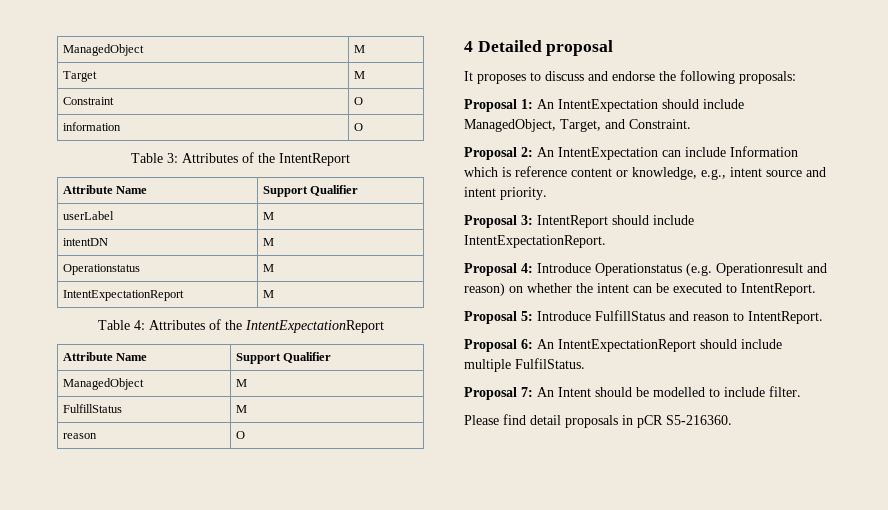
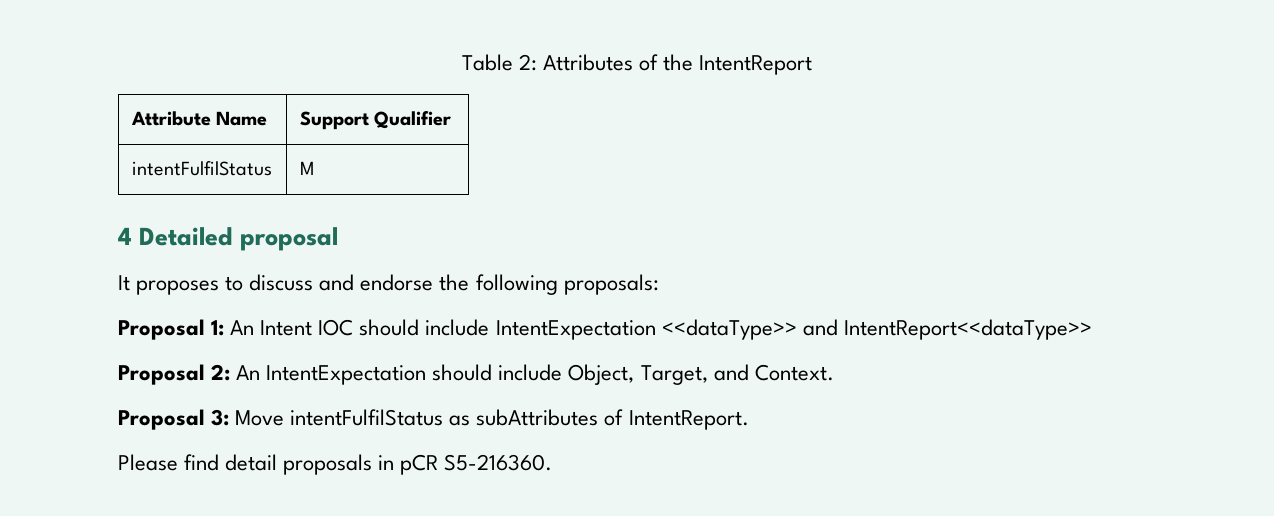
[62,44,144,56] [353,45,365,53] [62,71,97,82] [353,71,365,79] [62,97,114,105] [353,97,363,105] [62,122,121,131] [353,123,363,131] [131,153,178,163] ManagedObject | M // Target | M // Constraint | O // information | O // Table 3: -> [461,54,537,71] Table 2:
[62,211,114,220] [262,212,274,220] [62,238,108,246] [262,238,274,246] [62,264,140,275] [262,264,274,272] [62,290,184,301] [262,290,274,298] [97,319,384,333] [62,352,148,361] [235,352,332,364] [62,378,144,390] [235,379,247,387] [62,404,122,413] [235,405,247,413] [62,433,97,439] [235,431,245,439] userLabel | M // intentDN | M // Operationstatus | M // IntentExpectationReport | M // Table 4: Attributes of the IntentExpectationReport // Attribute Name | Support Qualifier // ManagedObject | M // FulfillStatus | M // reason | O -> [131,161,272,176] [299,161,315,175] intentFulfilStatus | M
[558,99,744,112] [464,119,691,132] [464,146,798,160] [464,166,826,180] [464,187,547,200] [464,215,694,228] [464,235,606,248] [464,263,827,276] [464,283,816,296] [464,310,823,324] [464,339,782,352] [464,358,585,372] [464,386,801,400] IntentExpectation should include ManagedObject, Target, and Constraint. // Proposal 2: An IntentExpectation can include Information which is reference content or knowledge, e.g., intent source and intent priority. // Proposal 3: IntentReport should include IntentExpectationReport. // Proposal 4: Introduce Operationstatus (e.g. Operationresult and reason) on whether the intent can be executed to IntentReport. // Proposal 5: Introduce FulfillStatus and reason to IntentReport. // Proposal 6: An IntentExpectationReport should include multiple FulfilStatus. // Proposal 7: An Intent should be modelled to include filter. -> [260,319,1092,340] [118,364,834,385] [118,409,749,430] Intent IOC should include IntentExpectation <<dataType>> and IntentReport<<dataType>> // Proposal 2: An IntentExpectation should include Object, Target, and Context. // Proposal 3: Move intentFulfilStatus as subAttributes of IntentReport.

